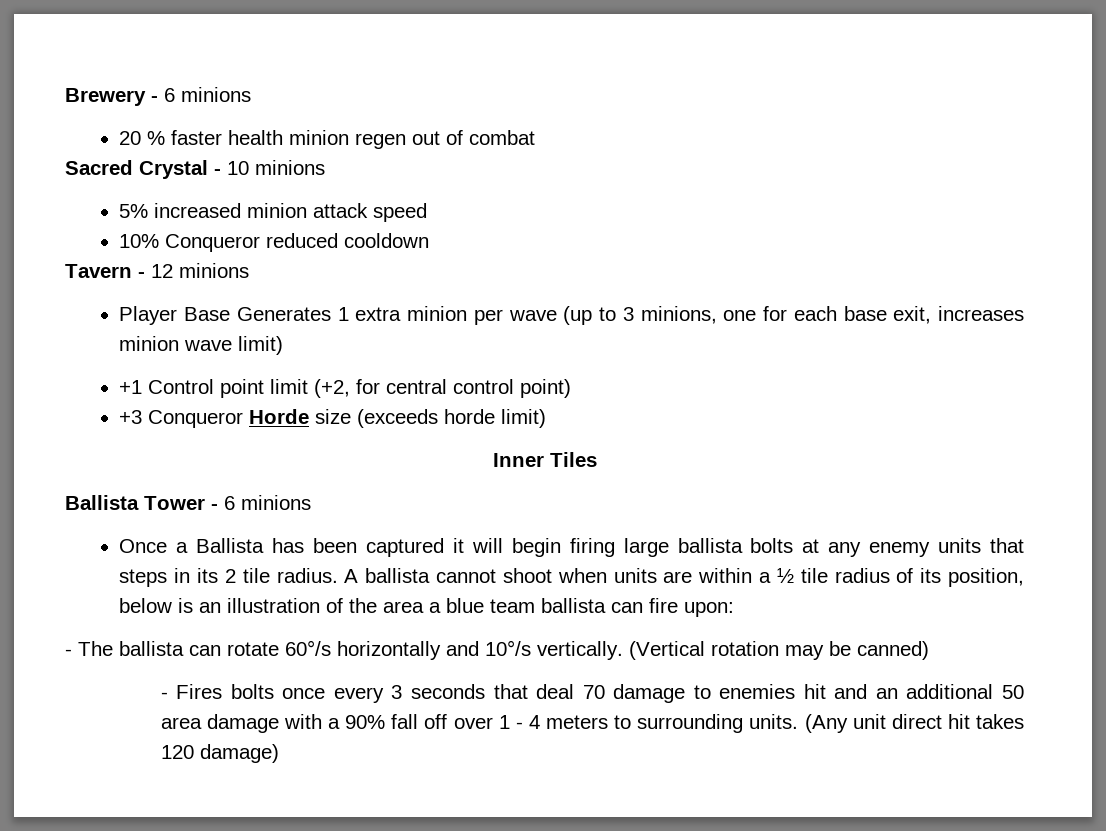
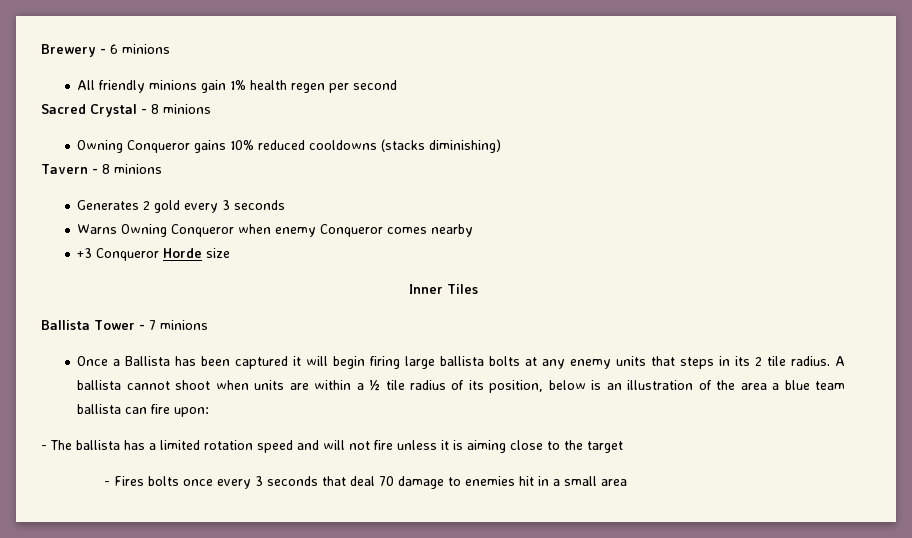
[119,130,536,149] 20 % faster health minion regen out of combat -> [77,80,398,93] All friendly minions gain 1% health regen per second
[227,160,325,175] [119,203,428,222] [119,233,430,252] 10 minions // 5% increased minion attack speed // 10% Conqueror reduced cooldown -> [151,104,211,114] [77,139,502,153] 8 minions // Owning Conqueror gains 10% reduced cooldowns (stacks diminishing)
[151,263,249,278] [119,306,1025,325] [119,336,284,355] [119,379,572,398] 12 minions // Player Base Generates 1 extra minion per wave (up to 3 minions, one for each base exit, increases minion wave limit) // +1 Control point limit (+2, for central control point) -> [101,164,162,174] [77,200,286,213] [77,224,474,237] 8 minions // Generates 2 gold every 3 seconds // Warns Owning Conqueror when enemy Conqueror comes nearby
[357,409,547,428] (exceeds horde limit) -> (231, 253) none
[224,496,235,510] 6 -> [148,320,156,330] 7
[189,640,929,660] can rotate 60°/s horizontally and 10°/s vertically. (Vertical rotation may be canned) -> [124,440,623,453] has a limited rotation speed and will not fire unless it is aiming close to the target
[834,684,1024,699] [160,714,1025,733] [160,744,279,763] and an additional 50 area damage with a 90% fall off over 1 - 4 meters to surrounding units. (Any unit direct hit takes 120 damage) -> [537,476,627,486] in a small area

